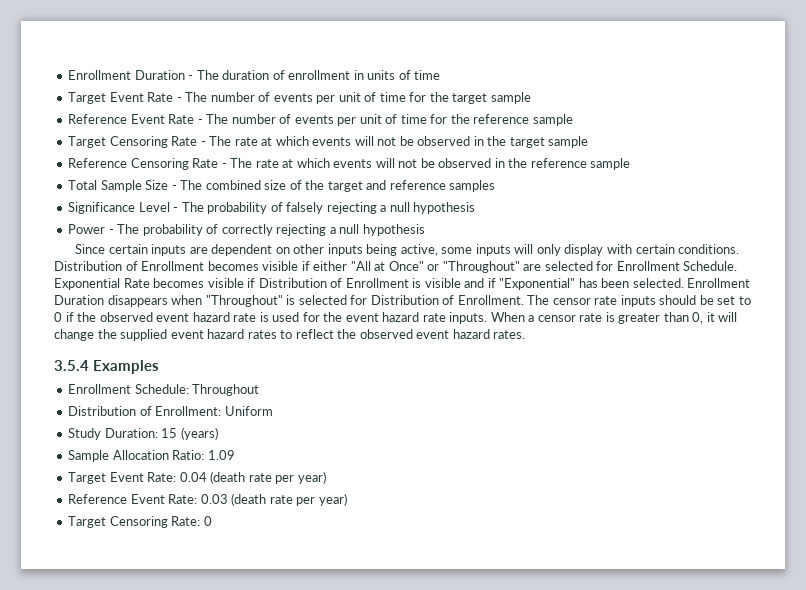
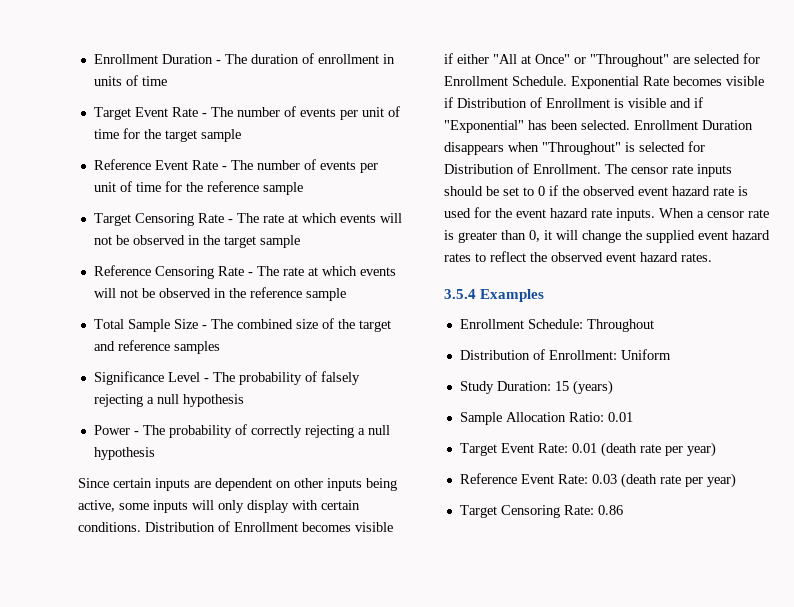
[207,450,235,460] 1.09 -> [607,412,633,422] 0.01
[179,472,207,482] 0.04 -> [571,443,597,453] 0.01
[203,516,212,526] 0 -> [597,505,623,515] 0.86

